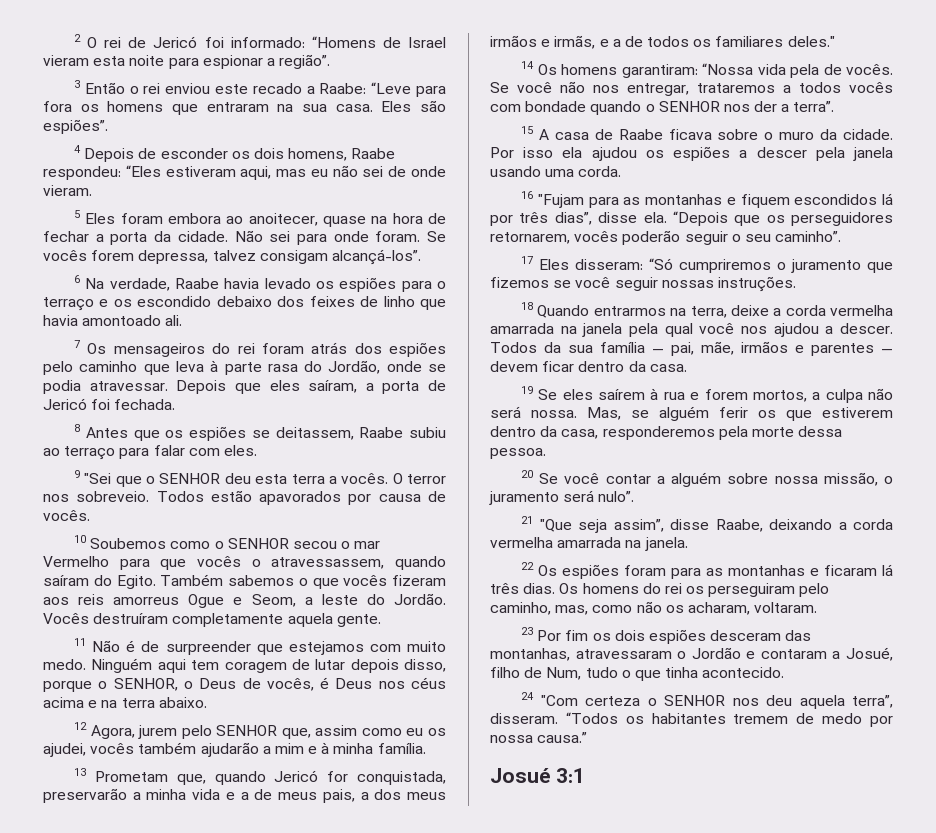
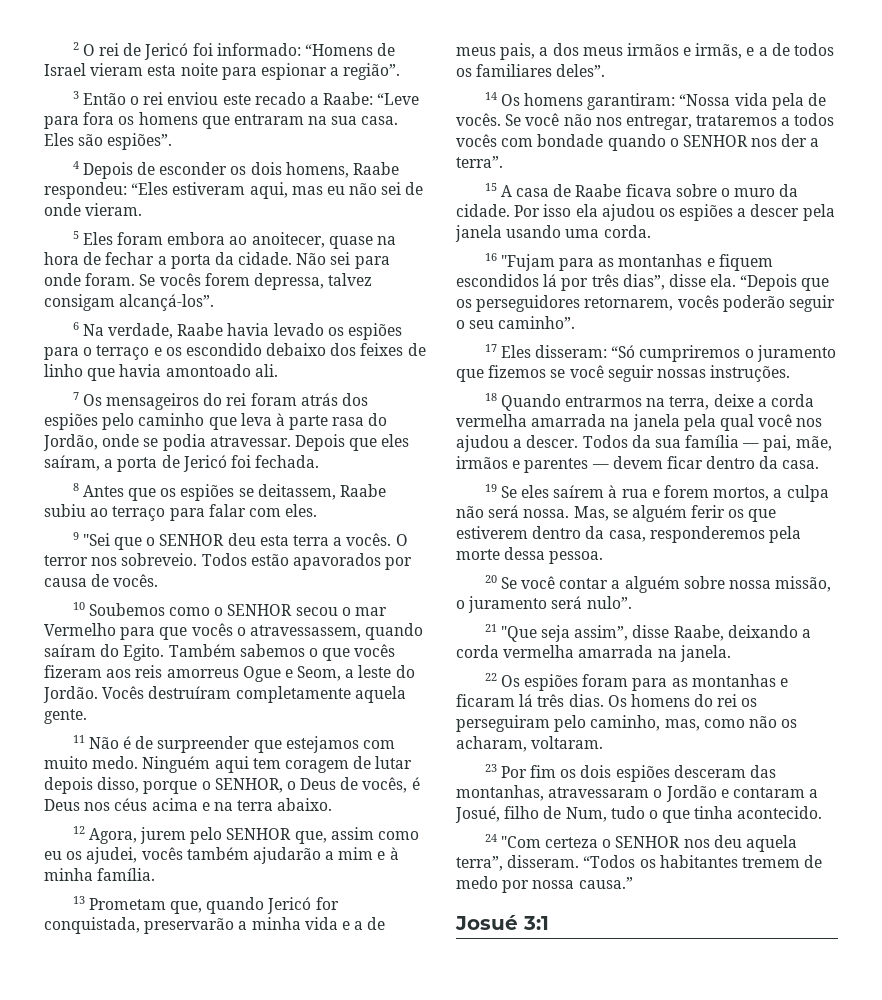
[787,36,835,47] deles." -> [556,64,606,77] deles”.

